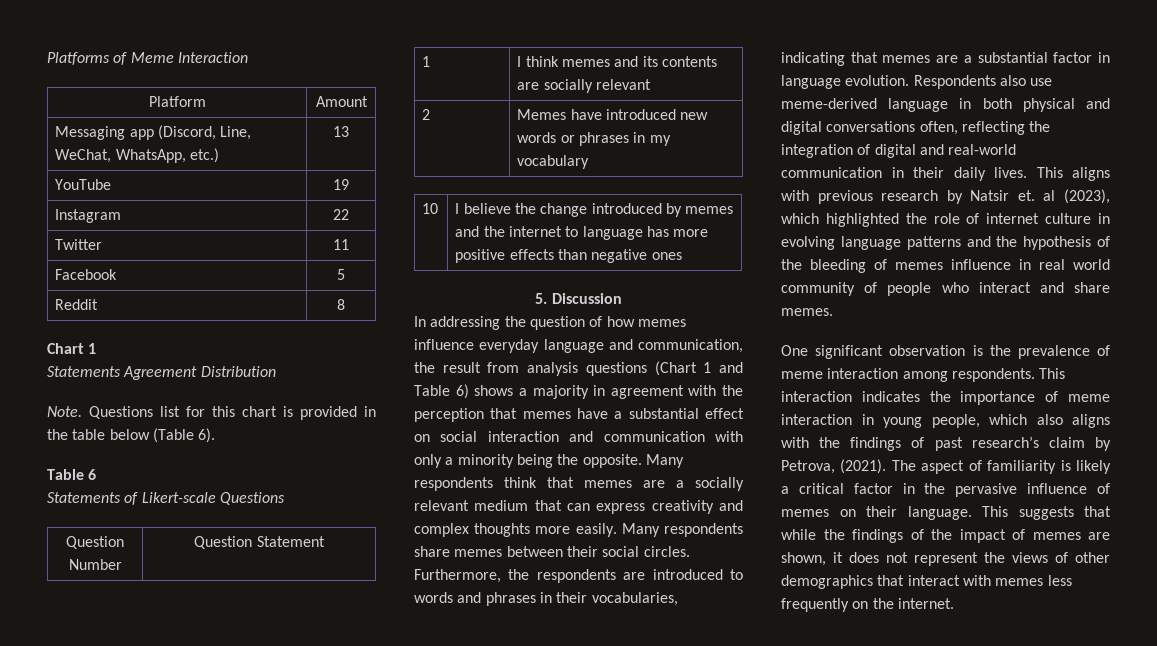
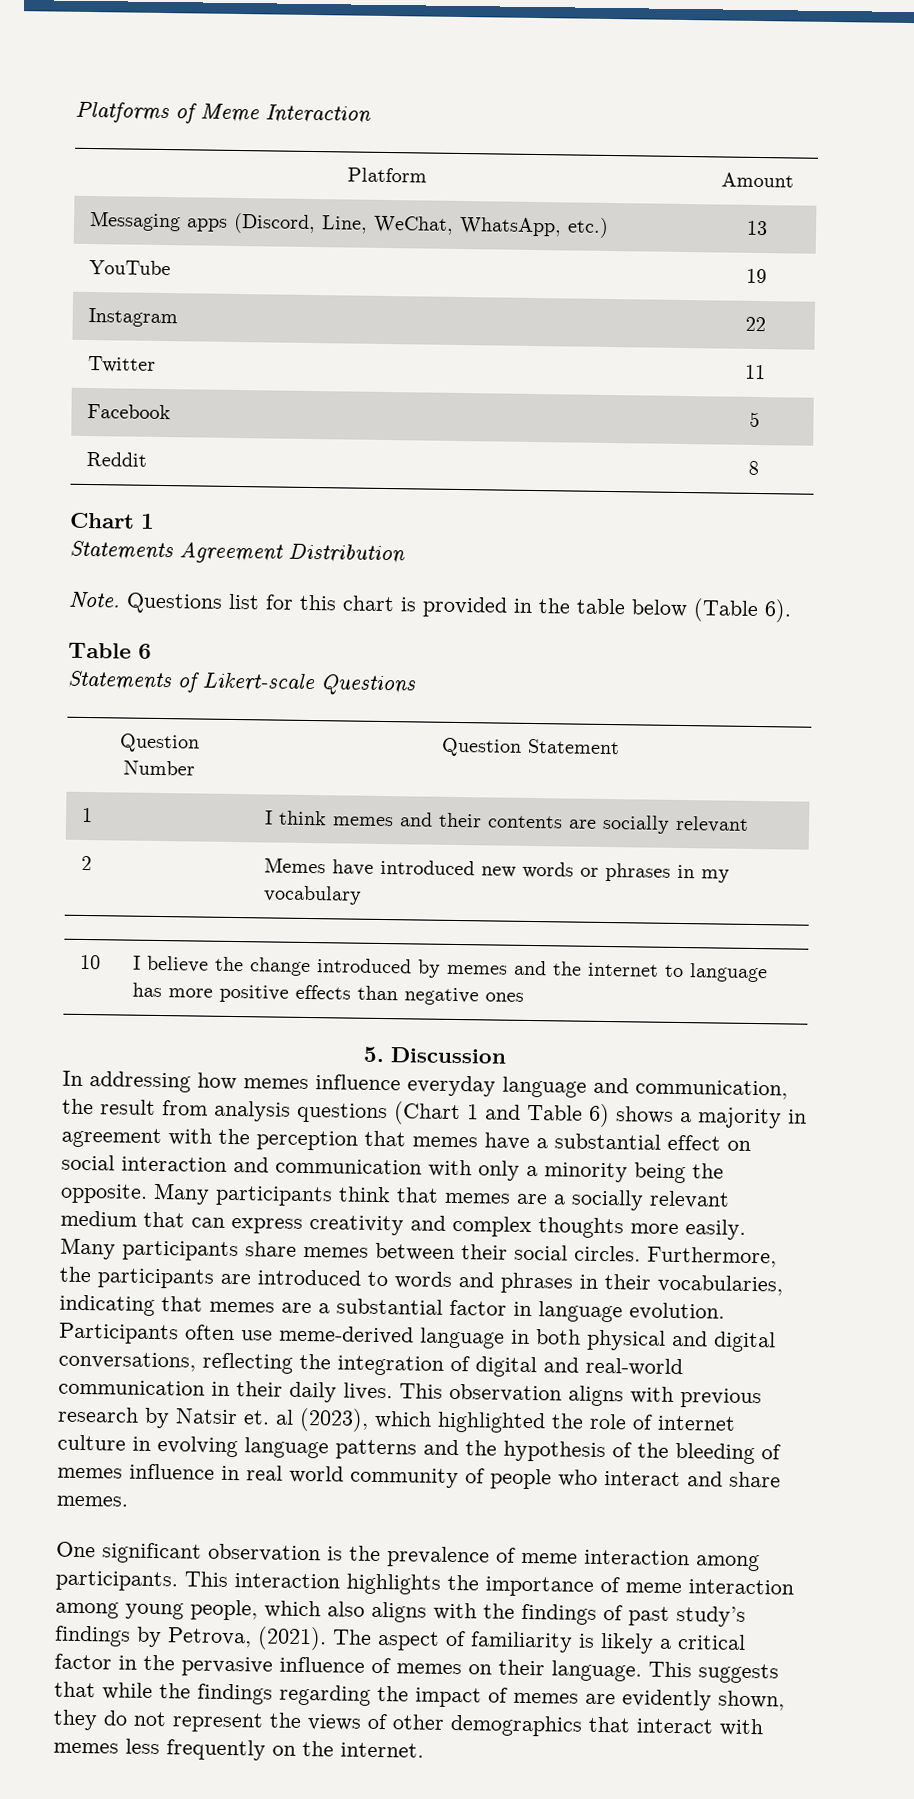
[129,129,154,140] app -> [186,218,229,232] apps
[642,56,658,67] its -> [438,812,483,828] their
[504,316,603,330] the question of -> (191, 1082) none
[414,477,493,491] respondents -> [215,1185,333,1207] participants
[664,523,743,537] respondents -> [122,1240,239,1262] participants
[536,569,616,583] respondents -> [97,1268,215,1289] participants
[913,75,1026,89] Respondents also -> [59,1322,235,1345] Participants often
[826,121,958,135] conversations often, -> [58,1351,196,1372] conversations,
(1063, 172) none -> [449,1383,562,1403] observation
[951,368,1035,382] respondents. -> [55,1570,178,1592] participants.
[861,391,920,402] indicates -> [346,1573,441,1595] highlights
[861,414,874,425] in -> [55,1601,119,1619] among
[971,436,1085,448] research’s claim -> [676,1606,746,1627] [54,1625,131,1647] study’s findings
[910,529,924,540] of -> [279,1684,371,1706] regarding
[781,552,879,566] shown, it does -> [622,1689,785,1711] [53,1709,128,1731] evidently shown, they do

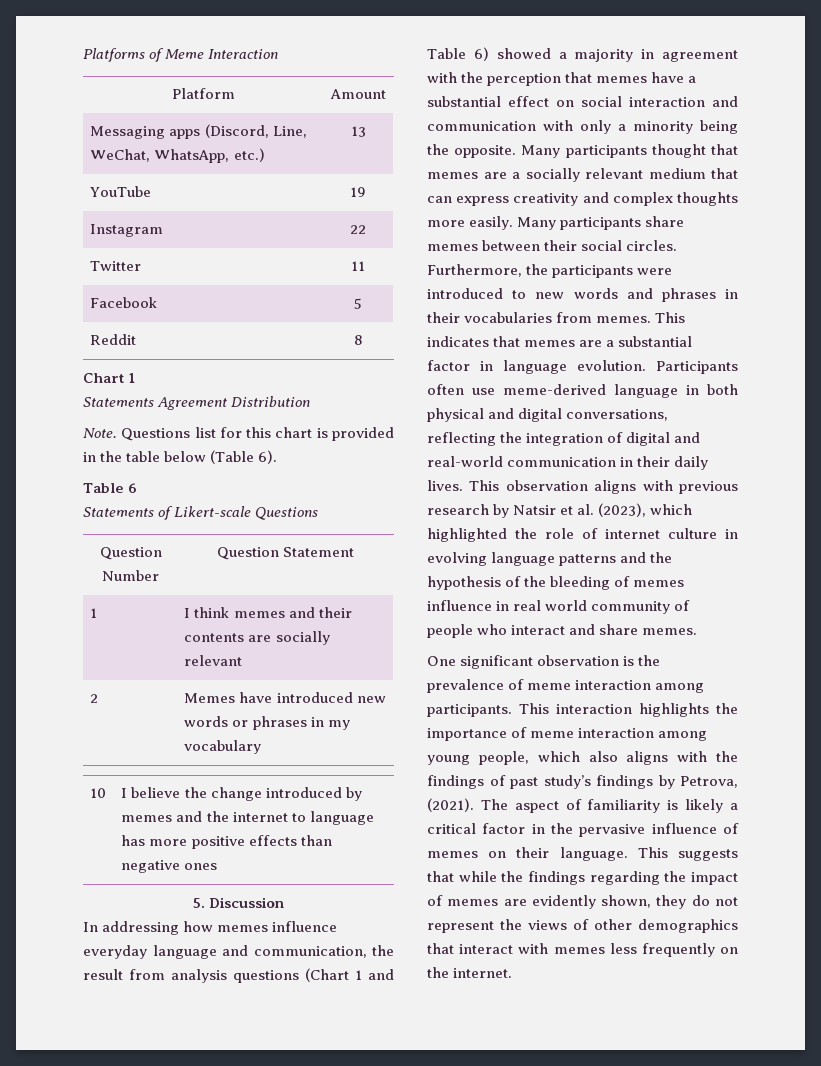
[616,1106,674,1124] shows -> [496,48,551,59] showed
[338,1186,391,1203] think -> [651,144,706,158] thought
[220,1273,251,1285] are -> [637,268,673,275] were
(388, 1279) none -> [535,292,565,299] new
[657,1274,783,1296] [59,1294,155,1316] vocabularies, indicating -> [464,312,686,323] [427,336,489,347] vocabularies from memes. This indicates
[243,1409,294,1425] et. al -> [560,504,595,515] et al.

